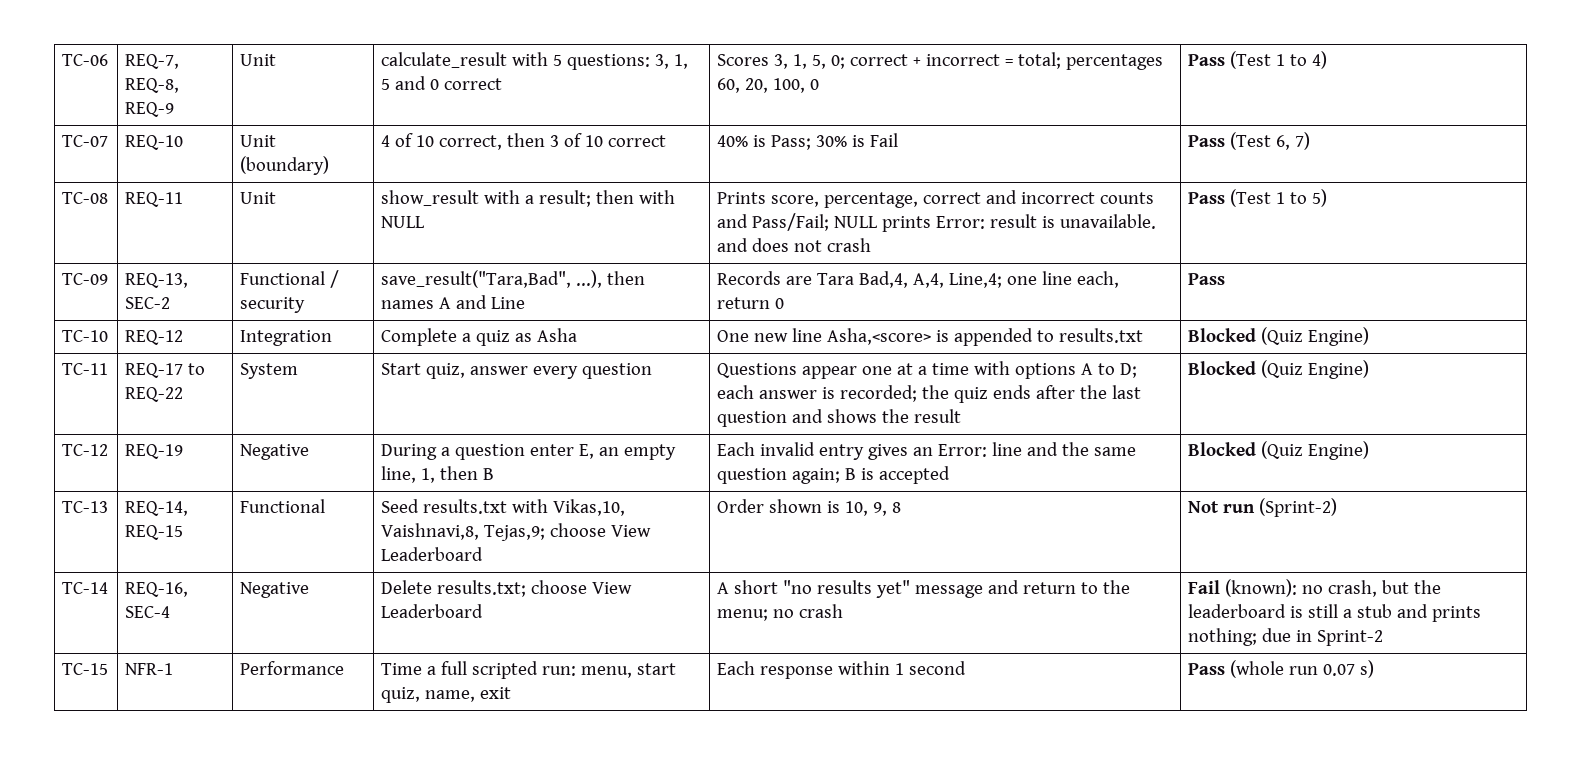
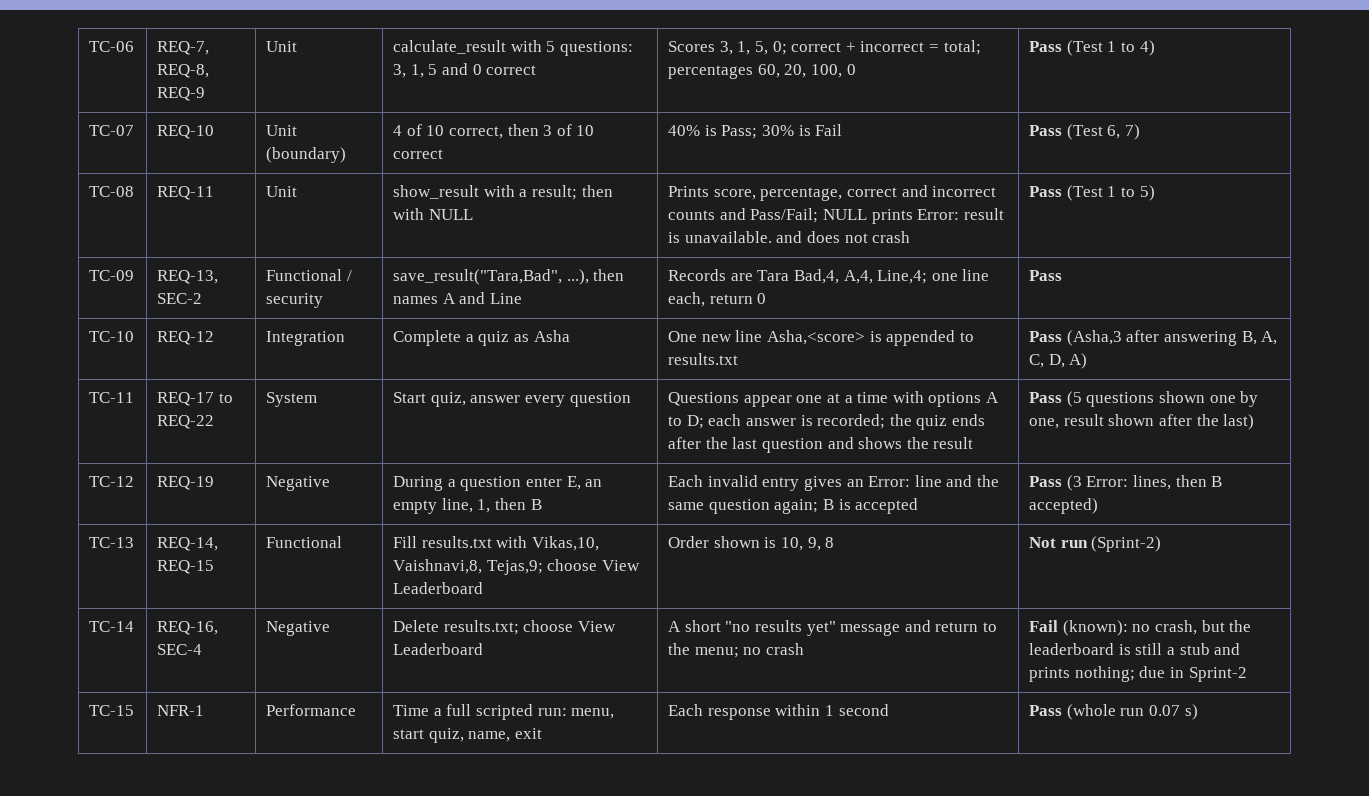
[1188,327,1370,346] Blocked (Quiz Engine) -> [1029,330,1278,346] [1029,353,1088,369] Pass (Asha,3 after answering B, A, C, D, A)
[1188,360,1370,379] Blocked (Quiz Engine) -> [1029,391,1259,407] [1029,414,1255,430] Pass (5 questions shown one by one, result shown after the last)
[1188,441,1370,460] Blocked (Quiz Engine) -> [1029,475,1223,491] [1029,498,1099,514] Pass (3 Error: lines, then B accepted)
[381,499,420,513] Seed -> [393,536,418,548] Fill

